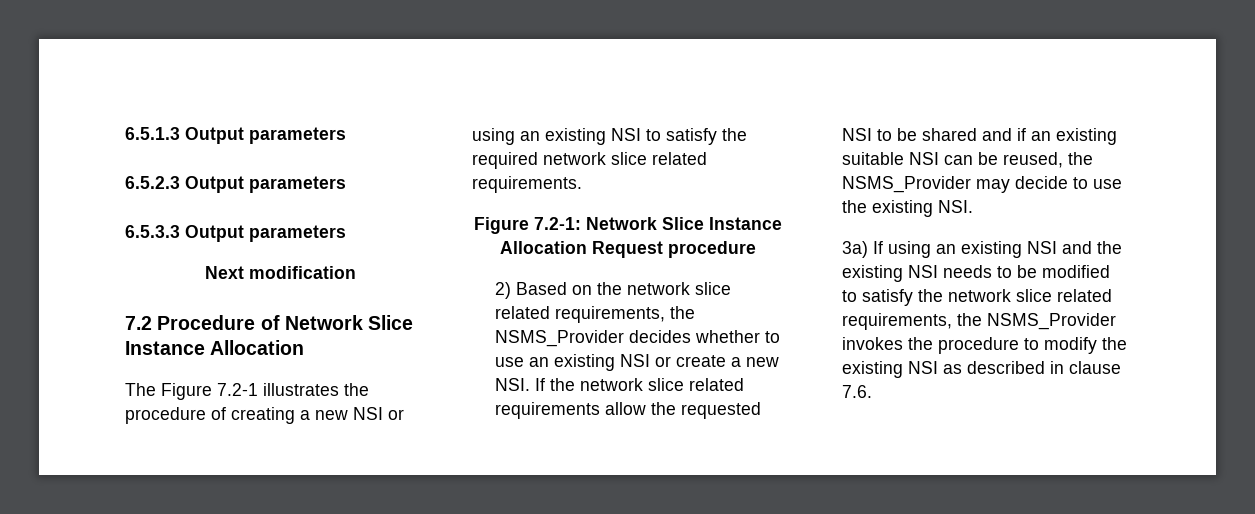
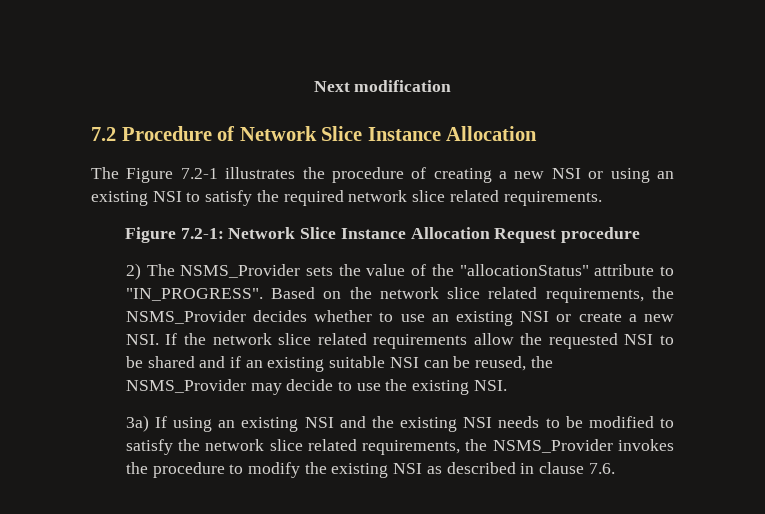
[125,127,346,144] [125,176,346,193] [125,225,346,242] 6.5.1.3 Output parameters // 6.5.2.3 Output parameters // 6.5.3.3 Output parameters // -> (313, 86) none
(512, 290) none -> [146,264,674,278] [125,288,263,301] The NSMS_Provider sets the value of the "allocationStatus" attribute to "IN_PROGRESS".

